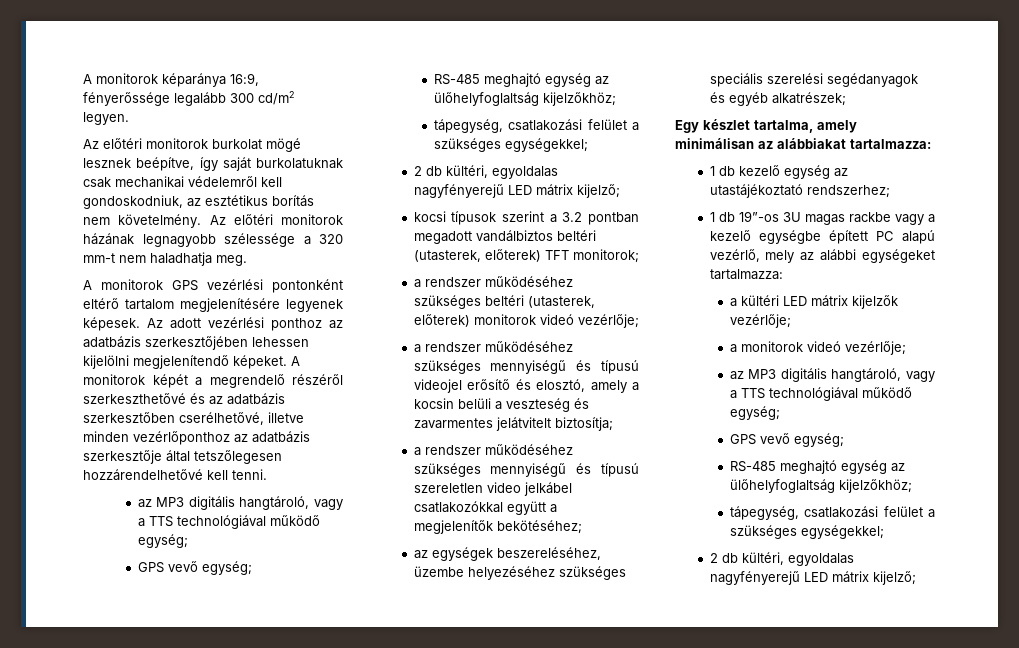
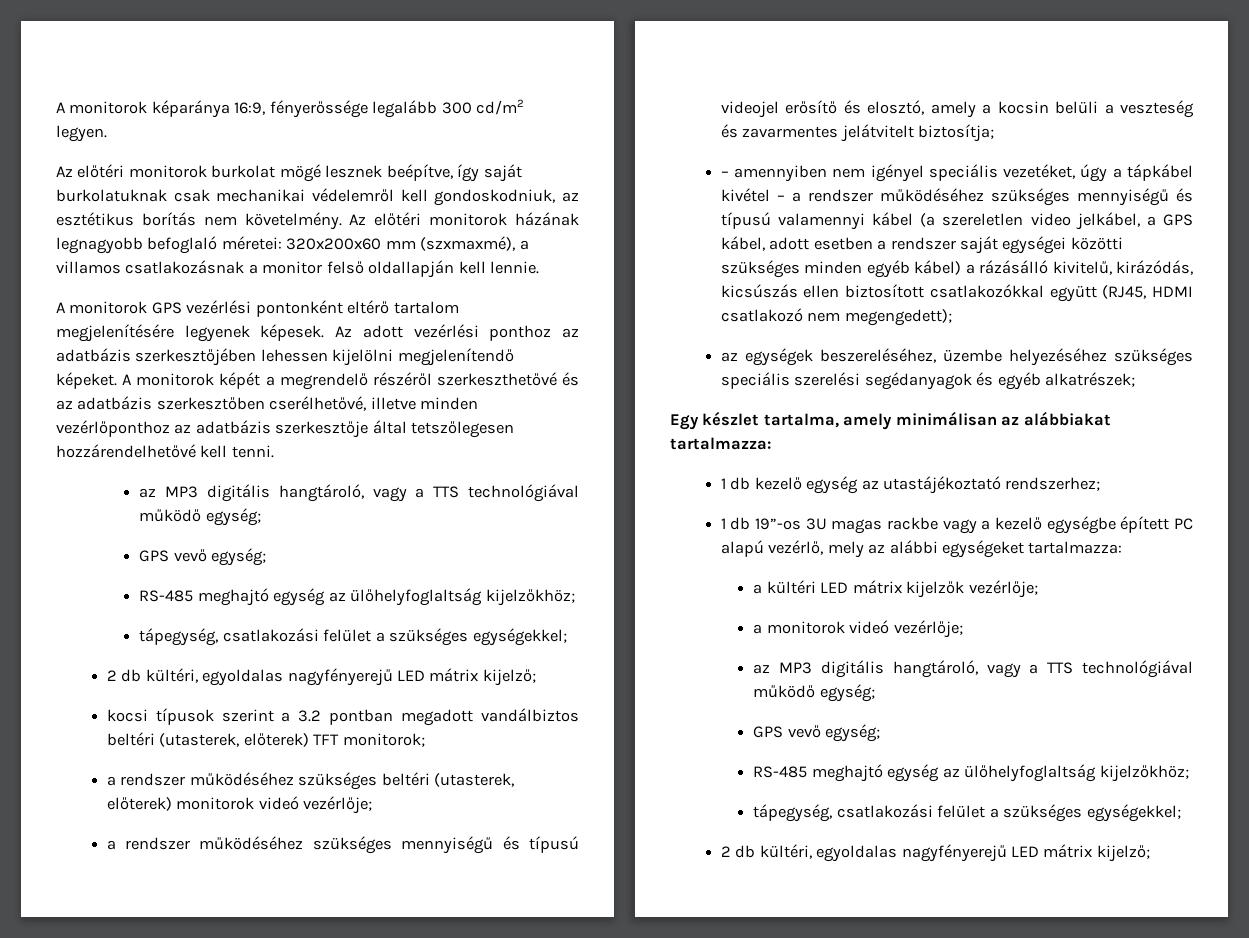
[224,233,343,247] [83,252,247,266] szélessége a 320 mm-t nem haladhatja meg. -> [147,236,529,254] [56,260,540,278] befoglaló méretei: 320x200x60 mm (szxmaxmé), a villamos csatlakozásnak a monitor felső oldallapján kell lennie.
[413,444,573,456] [413,463,639,477] [413,482,572,496] [413,501,557,515] [413,520,582,534] a rendszer működéséhez szükséges mennyiségű és típusú szereletlen video jelkábel csatlakozókkal együtt a megjelenítők bekötéséhez; -> [720,164,1193,182] [720,188,1193,206] [720,212,1193,230] [720,236,1123,254] [720,260,1193,278] [720,284,1193,302] [720,308,952,326] – amennyiben nem igényel speciális vezetéket, úgy a tápkábel kivétel – a rendszer működéséhez szükséges mennyiségű és típusú valamennyi kábel (a szereletlen video jelkábel, a GPS kábel, adott esetben a rendszer saját egységei közötti szükséges minden egyéb kábel) a rázásálló kivitelű, kirázódás, kicsúszás ellen biztosított csatlakozókkal együtt (RJ45, HDMI csatlakozó nem megengedett);

